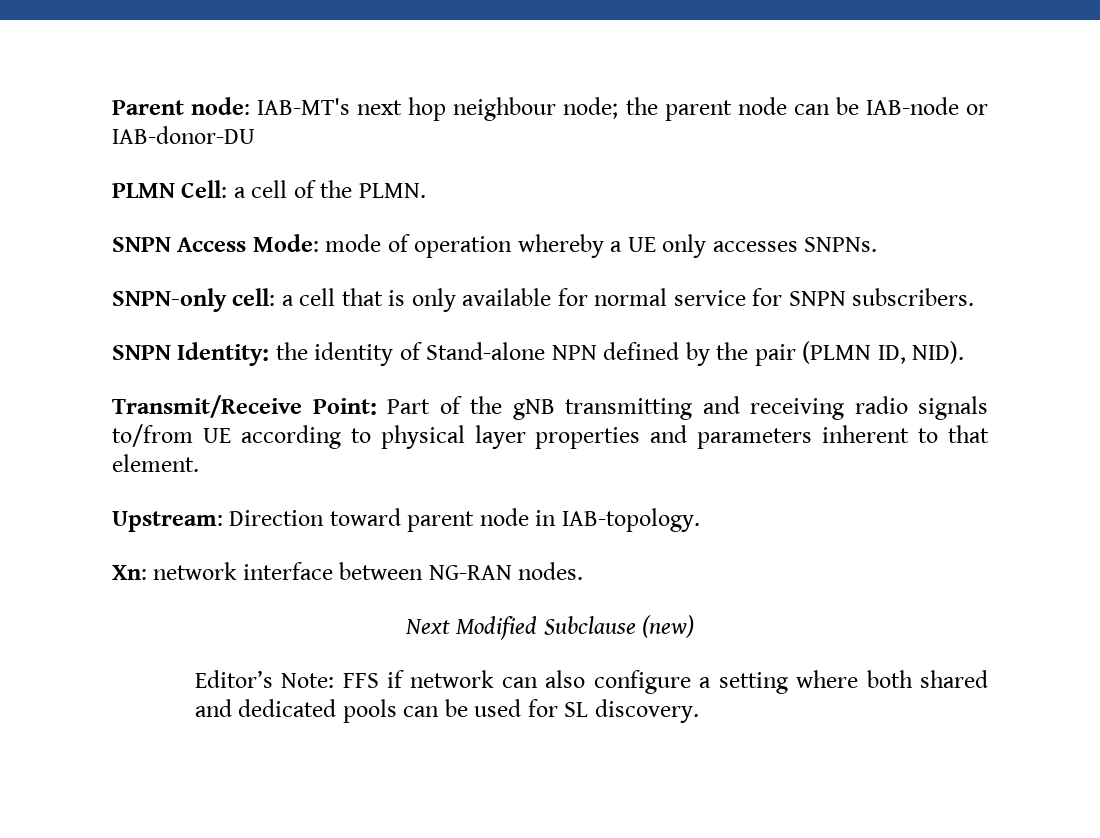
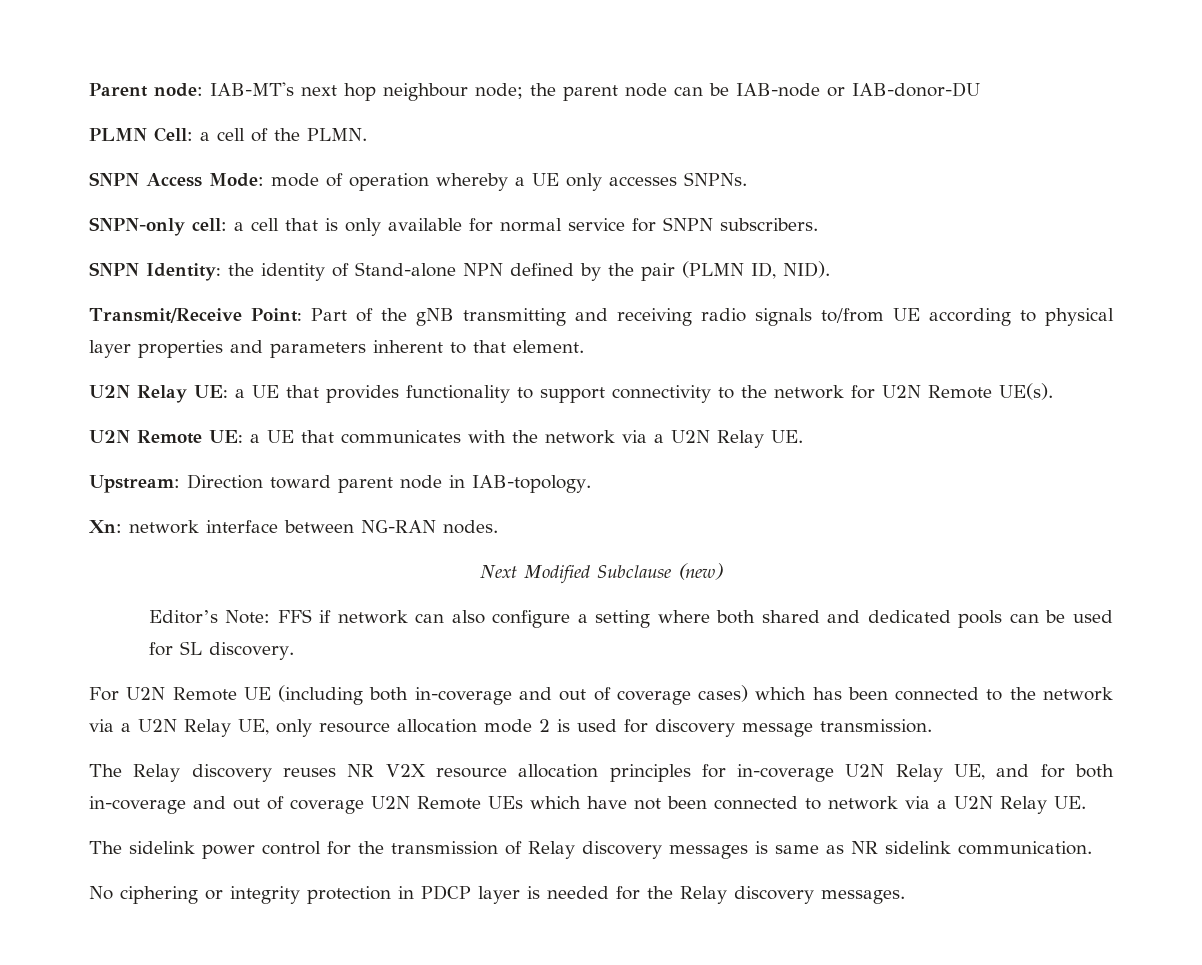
(199, 463) none -> [89,383,1053,403] [89,430,803,448] // U2N Relay UE: a UE that provides functionality to support connectivity to the network for U2N Remote UE(s). // U2N Remote UE: a UE that communicates with the network via a U2N Relay UE.
(699, 711) none -> [89,685,1114,705] [89,719,932,737] [89,764,1114,782] [89,796,1086,814] [89,841,1092,859] [89,885,905,904] // For U2N Remote UE (including both in-coverage and out of coverage cases) which has been connected to the network via a U2N Relay UE, only resource allocation mode 2 is used for discovery message transmission. // The Relay discovery reuses NR V2X resource allocation principles for in-coverage U2N Relay UE, and for both in-coverage and out of coverage U2N Remote UEs which have not been connected to network via a U2N Relay UE. // The sidelink power control for the transmission of Relay discovery messages is same as NR sidelink communication. // No ciphering or integrity protection in PDCP layer is needed for the Relay discovery messages.

